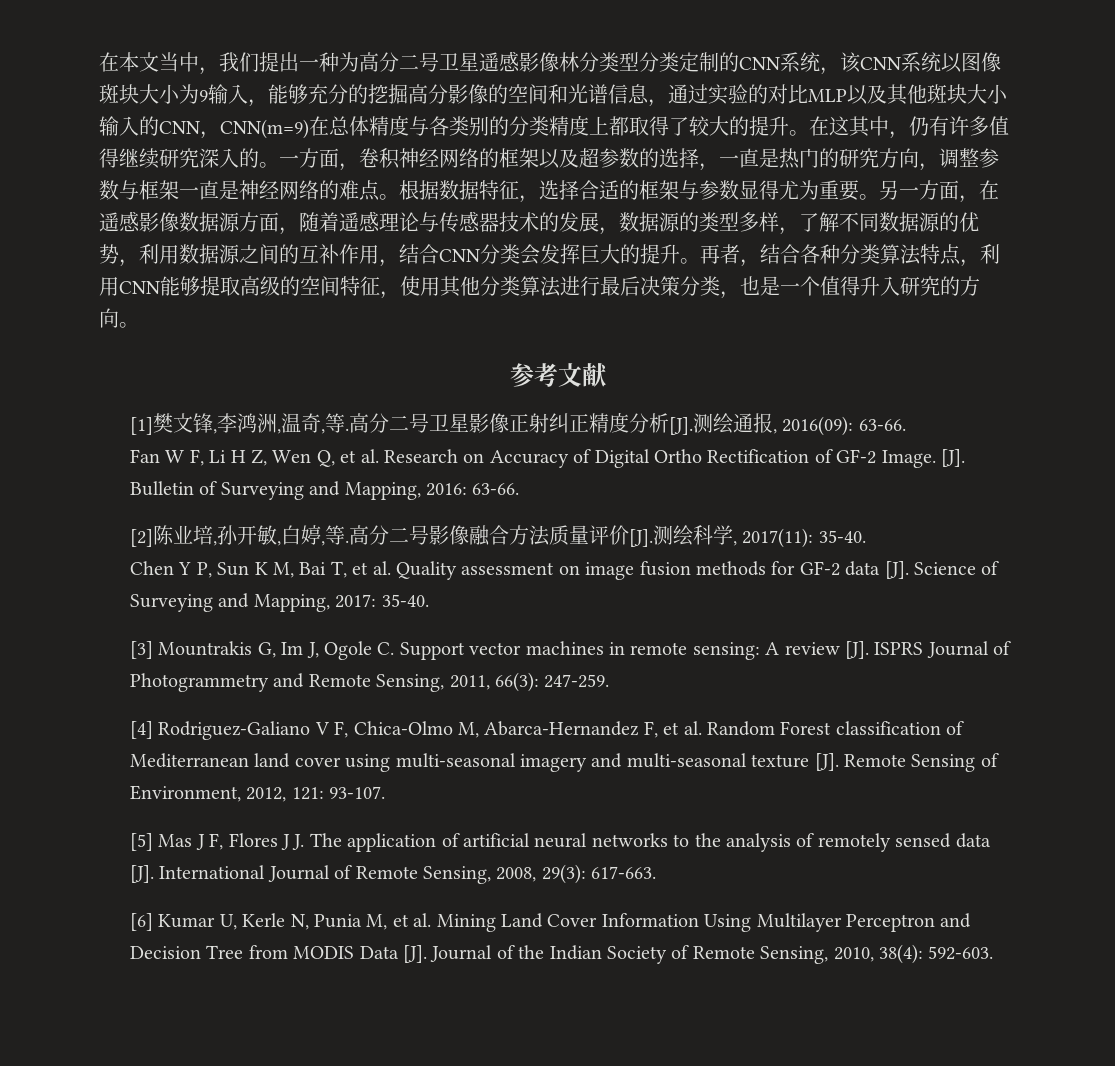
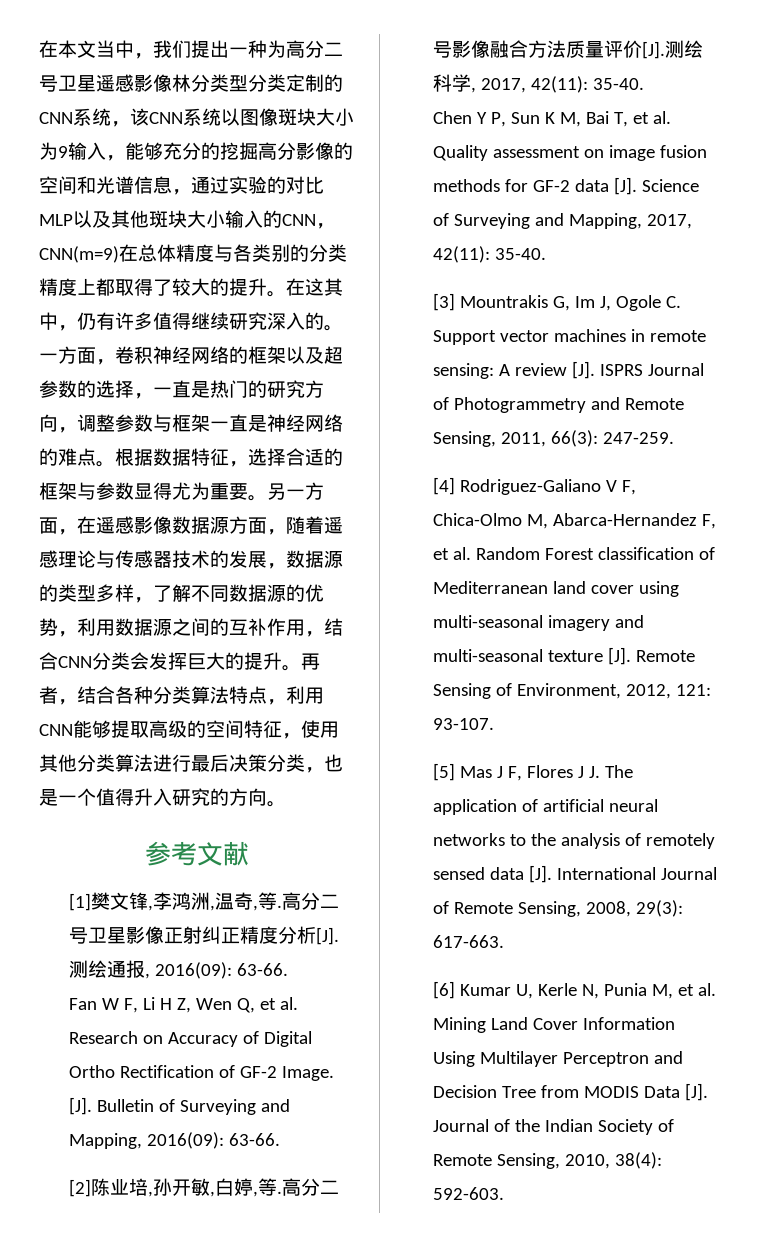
[425,483,467,496] 2016: -> [147,1132,225,1149] 2016(09):
[742,528,814,548] 2017(11): -> [481,76,589,93] 2017, 42(11):
[335,594,377,608] 2017: -> [647,214,693,229] [433,246,491,263] 2017, 42(11):

